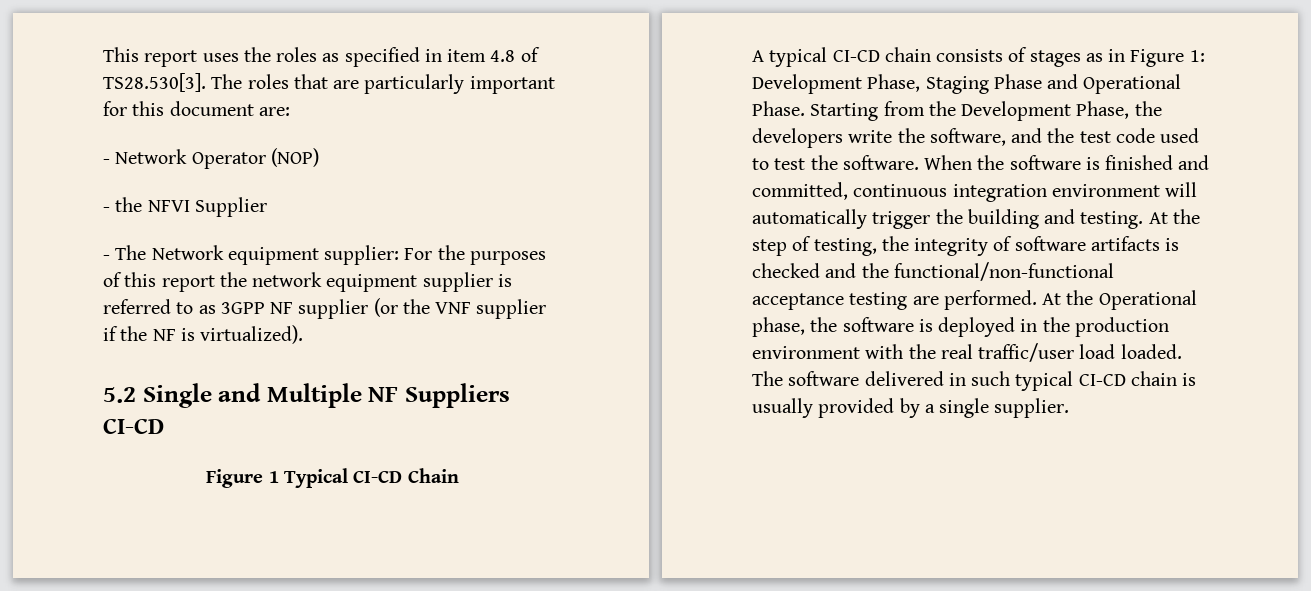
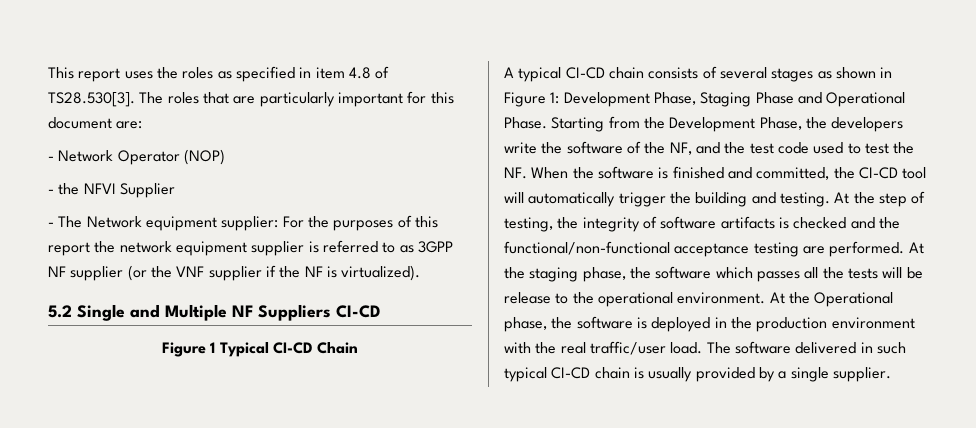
(1028, 54) none -> [719,67,767,79] several
(1103, 57) none -> [835,67,876,79] shown
[929,128,1006,146] software, -> [566,141,692,155] software of the NF,
[842,155,919,170] software. -> [504,167,527,179] NF.
[853,184,1160,202] continuous integration environment -> [833,167,927,179] the CI-CD tool
(1094, 297) none -> [529,266,923,282] [504,292,810,307] staging phase, the software which passes all the tests will be release to the operational environment. At the
[1079,344,1182,359] load loaded. -> [670,342,703,354] load.

